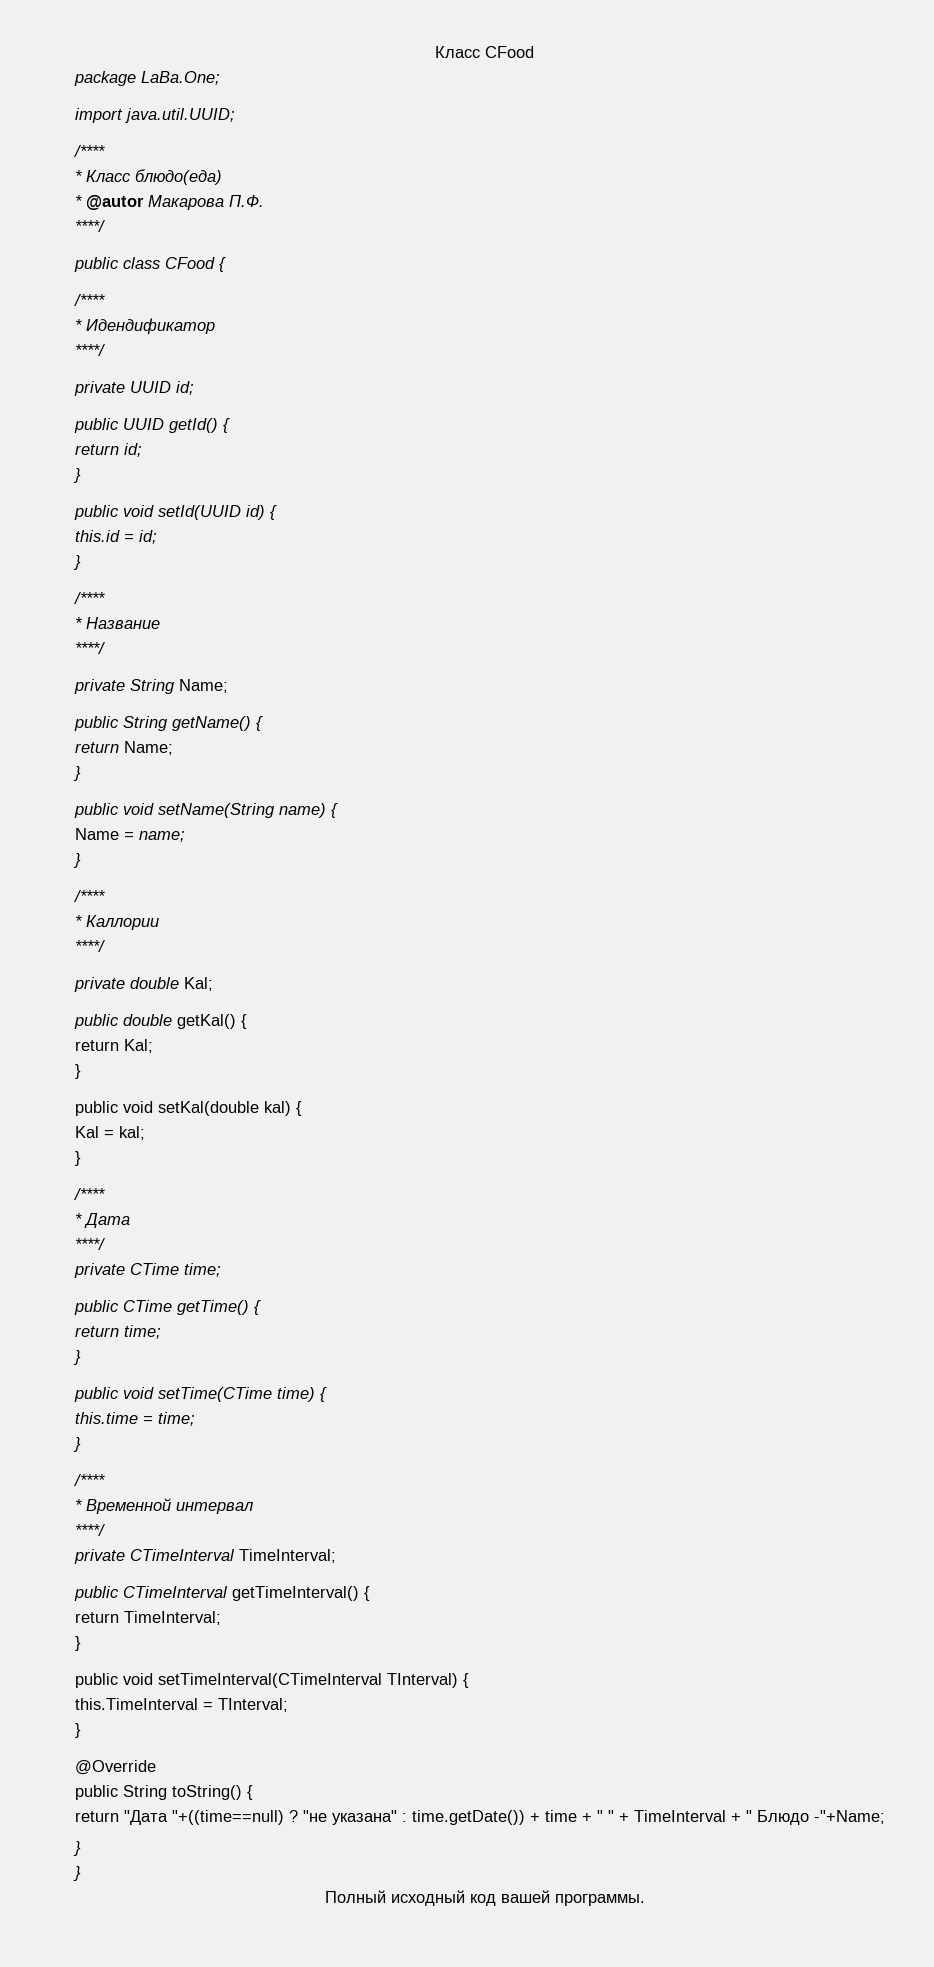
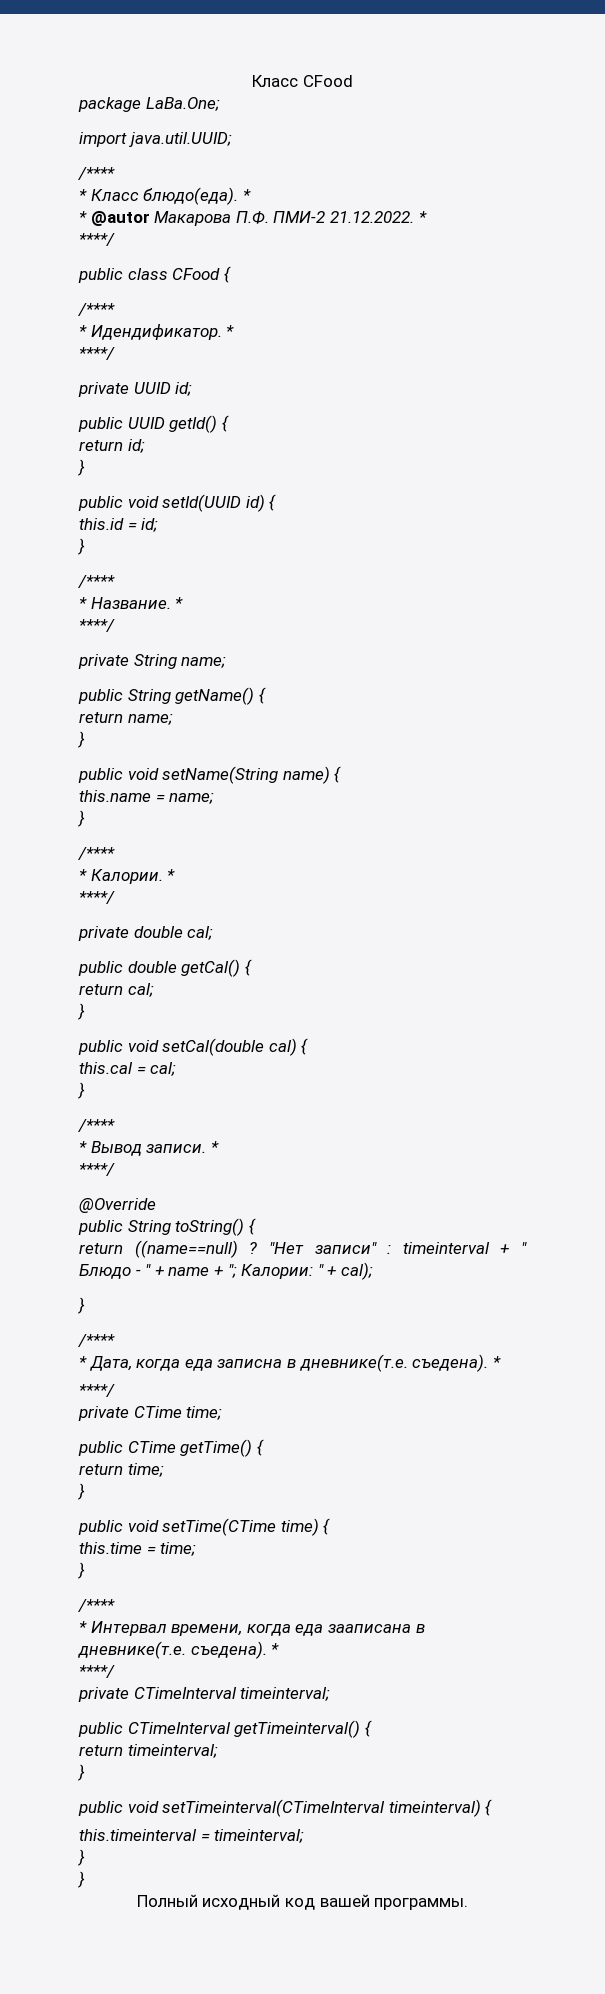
[135,169,222,185] блюдо(еда) -> [143,187,251,205] блюдо(еда). *
(264, 201) none -> [273,211,427,223] ПМИ-2 21.12.2022. *
[86,318,215,334] Идендификатор -> [90,324,235,340] Идендификатор. *
[86,617,160,629] Название -> [90,597,184,609] Название. *
[179,679,228,693] Name; -> [181,657,227,668] name;
[124,741,173,755] Name; -> [127,714,173,725] name;
[75,828,119,840] Name -> [79,790,151,802] this.name
[86,915,159,930] Каллории -> [90,869,176,884] Калории. *
[184,977,213,991] Kal; -> [187,926,214,940] cal;
[177,1014,247,1029] [75,1039,153,1053] [75,1064,81,1079] [75,1101,302,1116] [75,1126,145,1140] [75,1151,81,1166] [74,1188,105,1200] [75,1213,130,1228] getKal() { // return Kal; // } // public void setKal(double kal) { // Kal = kal; // } // /**** // * Дата -> [181,959,252,977] [79,983,154,997] [78,1003,85,1020] [78,1038,309,1056] [79,1062,177,1076] [78,1082,85,1099] [78,1119,115,1132] [79,1141,219,1156] [79,1163,115,1176] [79,1198,156,1213] [78,1218,256,1236] [79,1240,527,1258] [79,1262,373,1280] [78,1297,85,1314] [78,1334,115,1347] [79,1354,501,1372] getCal() { // return cal; // } // public void setCal(double cal) { // this.cal = cal; // } // /**** // * Вывод записи. * // ****/ // @Override // public String toString() { // return ((name==null) ? "Нет записи" : timeinterval + " Блюдо - " + name + "; Калории: " + cal); // } // /**** // * Дата, когда еда записна в дневнике(т.е. съедена). *
[86,1498,253,1514] Временной интервал -> [90,1621,425,1636] [78,1641,280,1659] Интервал времени, когда еда зааписана в дневнике(т.е. съедена). *
[239,1549,336,1563] TimeInterval; -> [240,1687,331,1701] timeinterval;
[232,1586,370,1601] [75,1611,221,1625] [75,1636,81,1651] [75,1673,469,1688] [75,1698,288,1712] [75,1723,81,1738] [75,1760,156,1775] [75,1785,253,1800] [75,1810,885,1825] getTimeInterval() { // return TimeInterval; // } // public void setTimeInterval(CTimeInterval TInterval) { // this.TimeInterval = TInterval; // } // @Override // public String toString() { // return "Дата "+((time==null) ? "не указана" : time.getDate()) + time + " " + TimeInterval + " Блюдо -"+Name; -> [234,1720,372,1738] [79,1744,218,1758] [78,1764,85,1781] [78,1799,493,1817] [79,1829,305,1843] getTimeinterval() { // return timeinterval; // } // public void setTimeinterval(CTimeInterval timeinterval) { // this.timeinterval = timeinterval;

